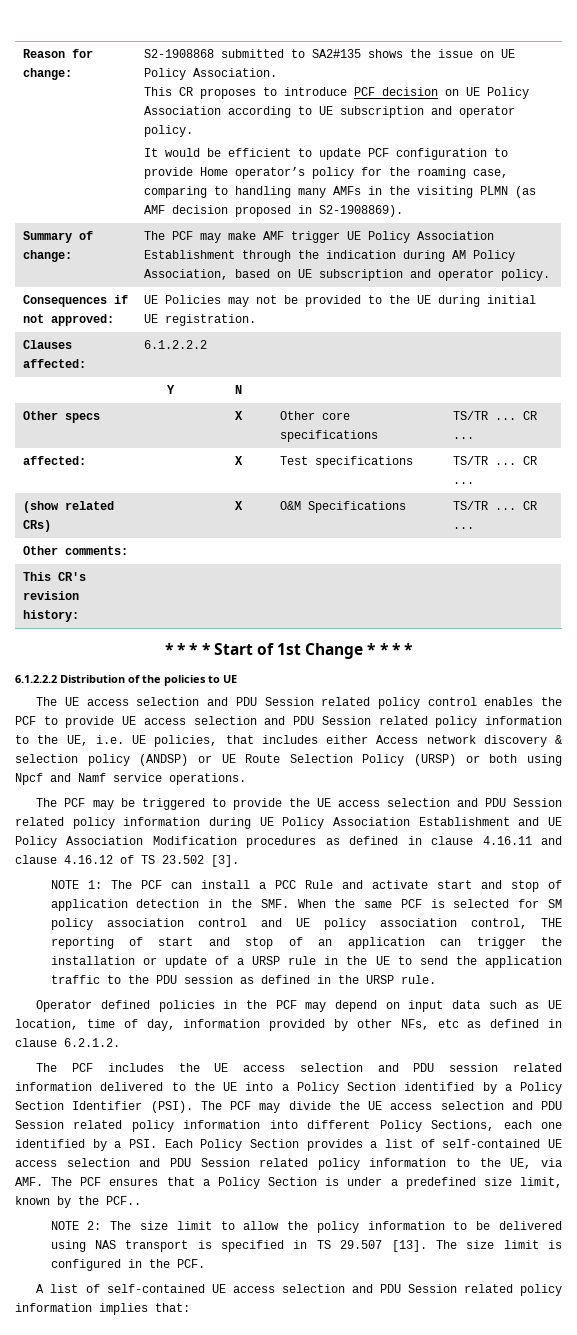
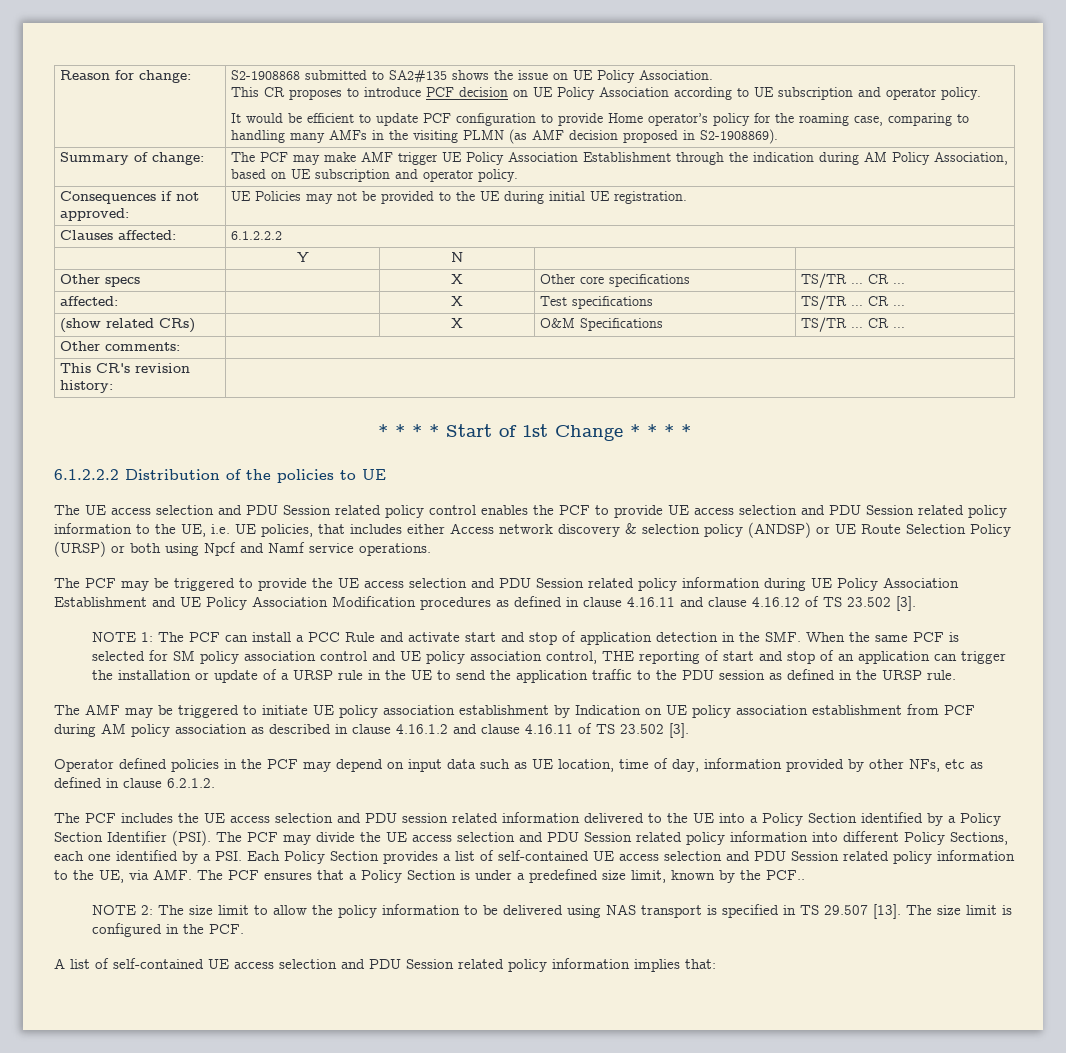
(436, 979) none -> [54,704,975,718] [54,723,689,738] // The AMF may be triggered to initiate UE policy association establishment by Indication on UE policy association establishment from PCF during AM policy association as described in clause 4.16.1.2 and clause 4.16.11 of TS 23.502 [3].

